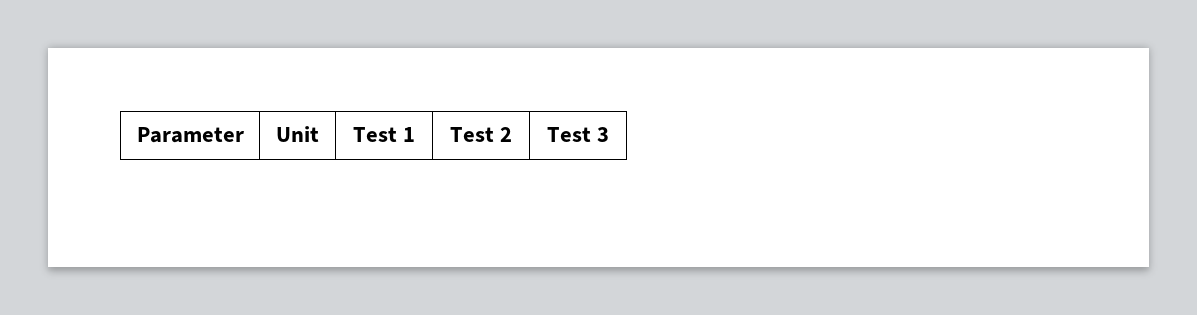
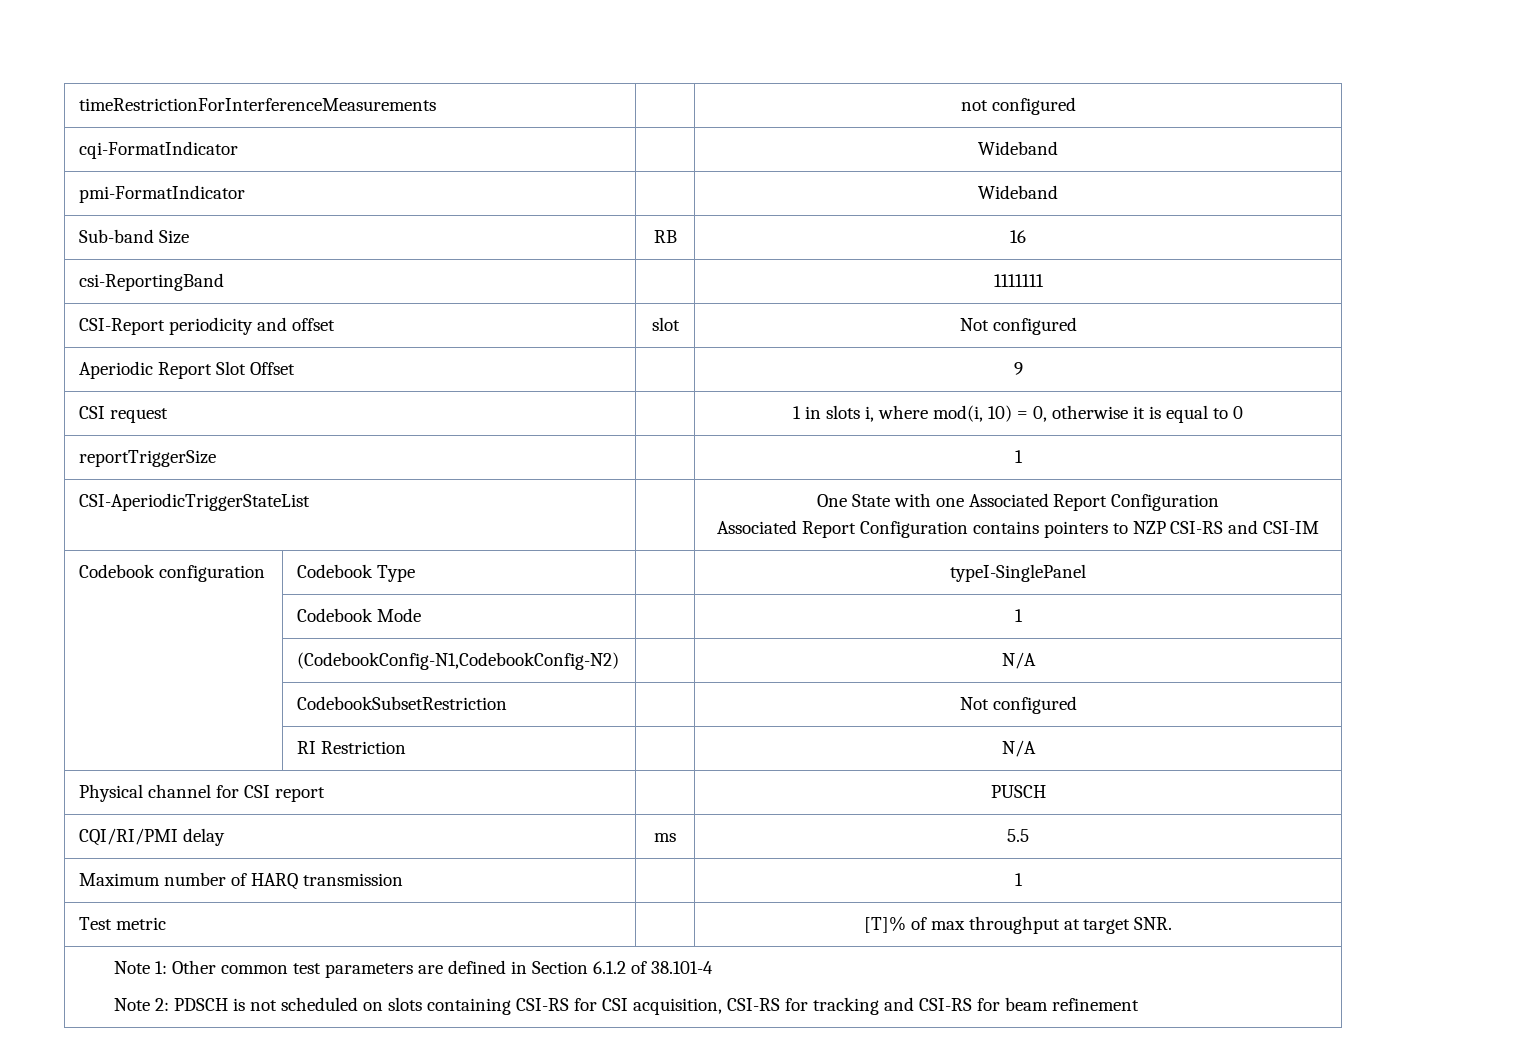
[136,127,244,143] [276,126,319,142] [352,127,416,142] [449,127,513,142] [546,127,610,142] Parameter | Unit | Test 1 | Test 2 | Test 3 -> [79,98,437,111] [960,97,1076,115] [79,141,239,159] [978,141,1058,155] [79,185,246,203] [978,185,1058,199] [79,229,190,244] [653,230,677,243] [1010,230,1026,243] [79,273,225,291] [993,274,1044,287] [79,317,336,335] [651,317,680,331] [959,317,1077,335] [79,361,296,379] [1013,362,1023,375] [79,406,169,423] [793,405,1243,423] [79,450,217,467] [1014,450,1023,463] [79,493,311,511] [816,493,1220,511] [716,520,1320,538] [79,564,266,582] [297,564,416,582] [950,564,1086,582] [297,608,422,622] [1014,609,1023,622] [297,652,620,670] [1001,652,1036,669] [297,696,508,710] [959,696,1077,714] [297,741,407,754] [1001,740,1036,757] [79,784,326,802] [990,785,1046,798] [79,828,226,846] [654,833,676,842] [1007,829,1029,842] [79,872,404,890] [1014,873,1023,886] [79,917,167,930] [863,916,1173,934] [114,960,714,978] [114,997,1140,1015] timeRestrictionForInterferenceMeasurements | | not configured // cqi-FormatIndicator | | Wideband // pmi-FormatIndicator | | Wideband // Sub-band Size | RB | 16 // csi-ReportingBand | | 1111111 // CSI-Report periodicity and offset | slot | Not configured // Aperiodic Report Slot Offset | | 9 // CSI request | | 1 in slots i, where mod(i, 10) = 0, otherwise it is equal to 0 // reportTriggerSize | | 1 // CSI-AperiodicTriggerStateList | | One State with one Associated Report Configuration // Associated Report Configuration contains pointers to NZP CSI-RS and CSI-IM // Codebook configuration | Codebook Type | | typeI-SinglePanel // | Codebook Mode | | 1 // | (CodebookConfig-N1,CodebookConfig-N2) | | N/A // | CodebookSubsetRestriction | | Not configured // | RI Restriction | | N/A // Physical channel for CSI report | | PUSCH // CQI/RI/PMI delay | ms | 5.5 // Maximum number of HARQ transmission | | 1 // Test metric | | [T]% of max throughput at target SNR. // Note 1: Other common test parameters are defined in Section 6.1.2 of 38.101-4 // Note 2: PDSCH is not scheduled on slots containing CSI-RS for CSI acquisition, CSI-RS for tracking and CSI-RS for beam refinement

